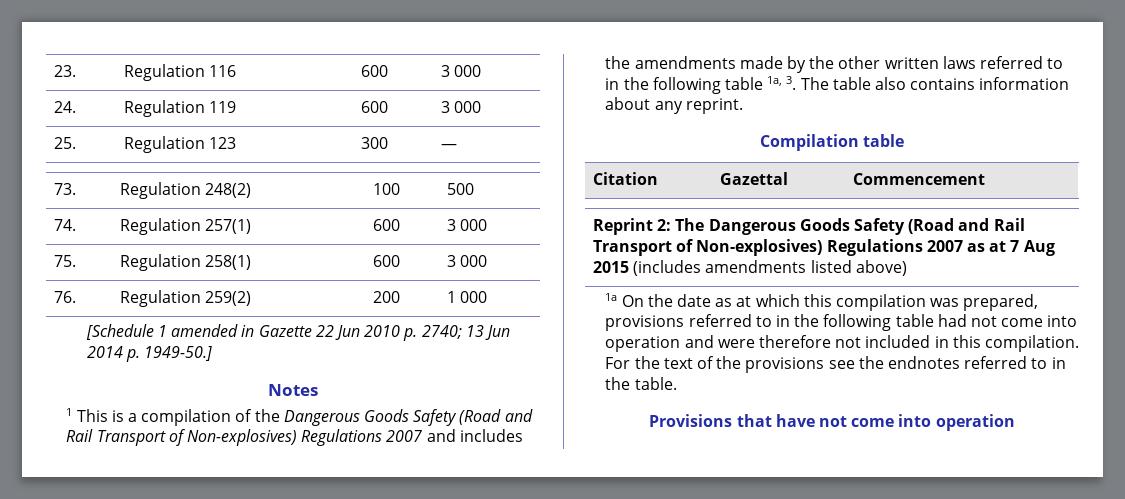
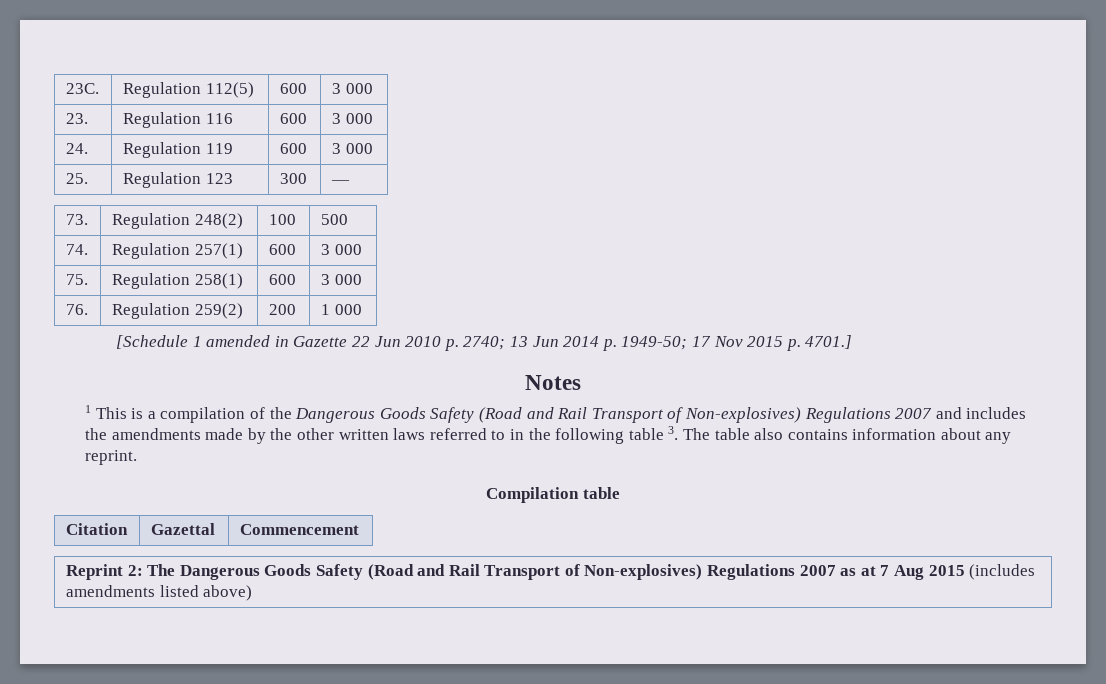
(54, 71) none -> [65,83,99,94] [122,82,254,98] [279,83,307,94] [331,83,373,94] 23C. | Regulation 112(5) | 600 | 3 000 //
[144,346,213,361] 1949-50.] -> [621,335,853,351] 1949-50; 17 Nov 2015 p. 4701.]
[767,76,783,86] 1a, -> (664, 434) none
[605,293,1039,311] [605,314,1078,331] [605,335,1079,352] [605,356,1066,373] [605,377,677,390] [649,414,1015,431] // 1a On the date as at which this compilation was prepared, provisions referred to in the following table had not come into operation and were therefore not included in this compilation. For the text of the provisions see the endnotes referred to in the table. // Provisions that have not come into operation -> (253, 593) none

